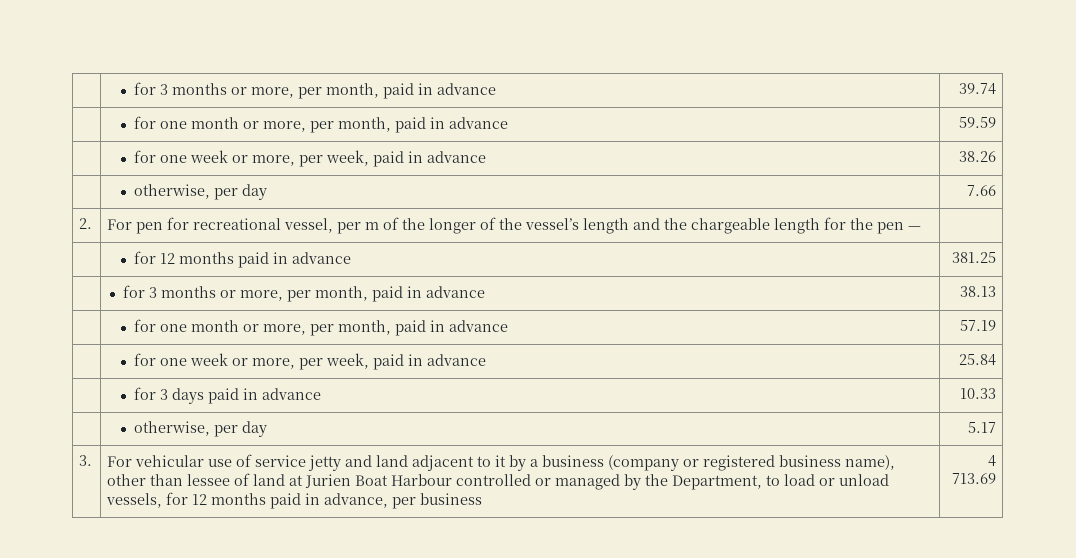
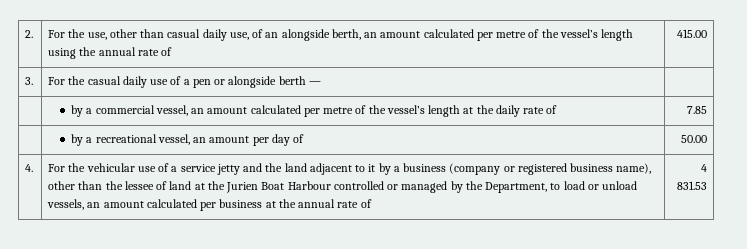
[133,82,496,99] [958,83,996,95] [133,116,508,133] [958,117,996,128] [133,150,486,167] [958,151,996,162] [133,184,267,200] [966,185,996,196] [79,218,93,229] [107,217,922,234] [133,251,351,268] [951,252,996,263] [123,285,486,302] [959,286,996,297] [133,319,508,336] [959,320,996,331] [133,353,486,370] [958,354,996,366] [133,387,321,404] [959,388,996,399] [133,421,267,437] [967,422,996,433] [79,455,93,466] [107,456,133,467] | for 3 months or more, per month, paid in advance | 39.74 // | for one month or more, per month, paid in advance | 59.59 // | for one week or more, per week, paid in advance | 38.26 // | otherwise, per day | 7.66 // 2. | For pen for recreational vessel, per m of the longer of the vessel’s length and the chargeable length for the pen — | // | for 12 months paid in advance | 381.25 // | for 3 months or more, per month, paid in advance | 38.13 // | for one month or more, per month, paid in advance | 57.19 // | for one week or more, per week, paid in advance | 25.84 // | for 3 days paid in advance | 10.33 // | otherwise, per day | 5.17 // 3. | For -> [25,30,34,38] [48,29,634,41] [48,47,173,59] [676,29,707,38] [25,77,34,85] [48,76,321,88] [71,105,558,117] [686,106,707,114] [71,134,305,146] [680,135,707,143] [25,164,34,172] [48,163,86,172] 2. | For the use, other than casual daily use, of an alongside berth, an amount calculated per metre of the vessel’s length using the annual rate of | 415.00 // 3. | For the casual daily use of a pen or alongside berth — | // | by a commercial vessel, an amount calculated per metre of the vessel’s length at the daily rate of | 7.85 // | by a recreational vessel, an amount per day of | 50.00 // 4. | For the
(253, 460) none -> [171,166,178,172] a
(373, 461) none -> [265,163,283,172] the
(184, 480) none -> [105,181,123,190] the
(304, 480) none -> [207,181,225,190] the
[166,492,483,509] for 12 months paid in advance, per business -> [87,199,372,211] an amount calculated per business at the annual rate of
[951,473,996,484] 713.69 -> [676,181,707,190] 831.53

